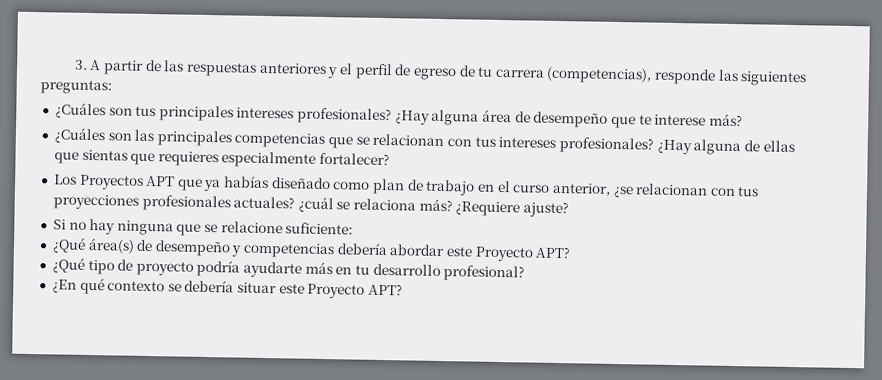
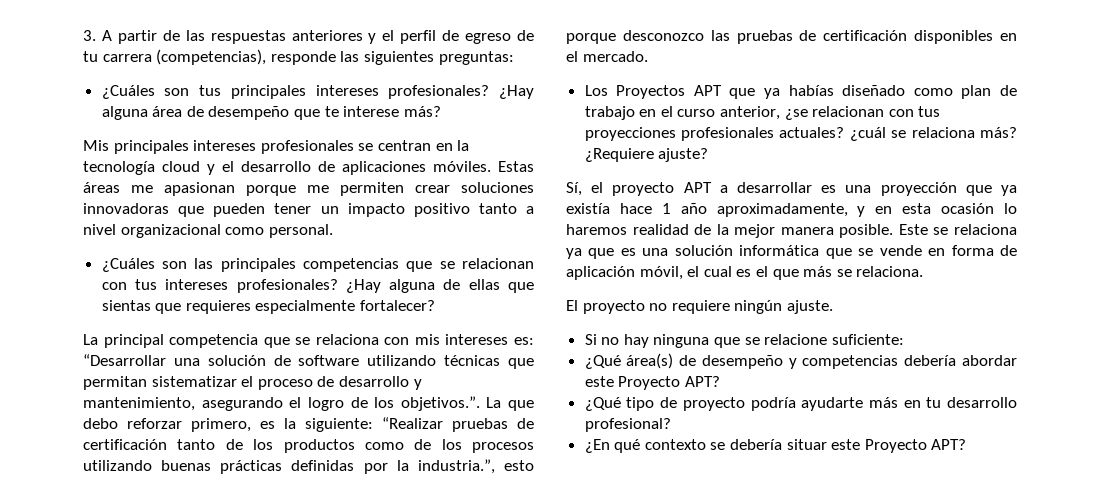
(743, 120) none -> [83,140,470,154] [83,161,534,175] [83,182,534,196] [83,203,534,217] [83,224,333,238] // Mis principales intereses profesionales se centran en la tecnología cloud y el desarrollo de aplicaciones móviles. Estas áreas me apasionan porque me permiten crear soluciones innovadoras que pueden tener un impacto positivo tanto a nivel organizacional como personal.
(391, 159) none -> [83,334,534,348] [83,354,534,369] [83,376,422,390] [83,396,534,411] [83,417,534,432] [83,439,534,453] [83,459,535,474] [566,30,1017,44] [566,51,648,62] // La principal competencia que se relaciona con mis intereses es: “Desarrollar una solución de software utilizando técnicas que permitan sistematizar el proceso de desarrollo y mantenimiento, asegurando el logro de los objetivos.”. La que debo reforzar primero, es la siguiente: “Realizar pruebas de certificación tanto de los productos como de los procesos utilizando buenas prácticas definidas por la industria.”, esto porque desconozco las pruebas de certificación disponibles en el mercado.
(570, 209) none -> [566,182,1017,196] [566,203,1018,217] [566,224,1017,238] [566,245,1017,259] [566,266,924,280] [566,300,833,314] // Sí, el proyecto APT a desarrollar es una proyección que ya existía hace 1 año aproximadamente, y en esta ocasión lo haremos realidad de la mejor manera posible. Este se relaciona ya que es una solución informática que se vende en forma de aplicación móvil, el cual es el que más se relaciona. // El proyecto no requiere ningún ajuste.

